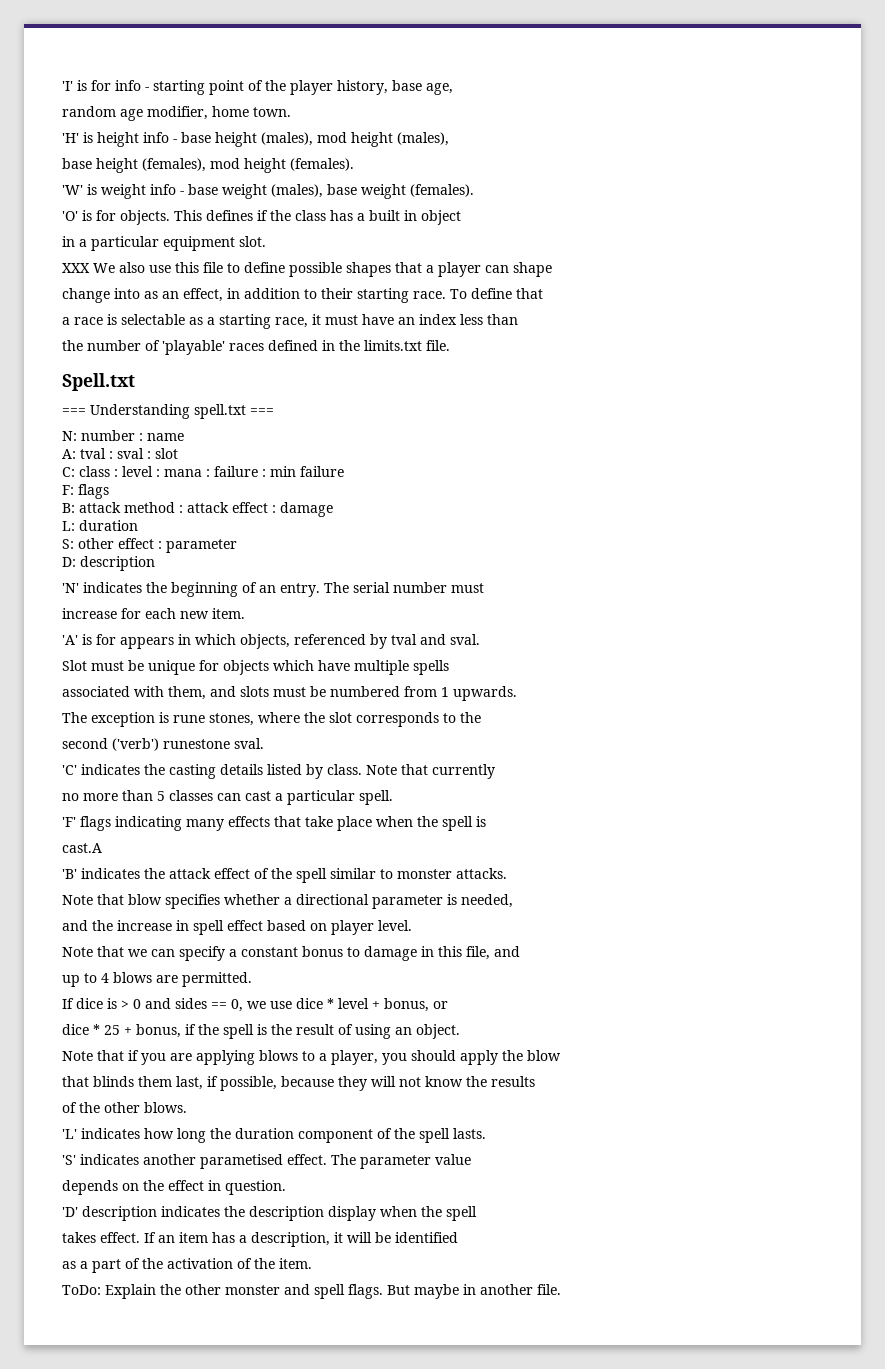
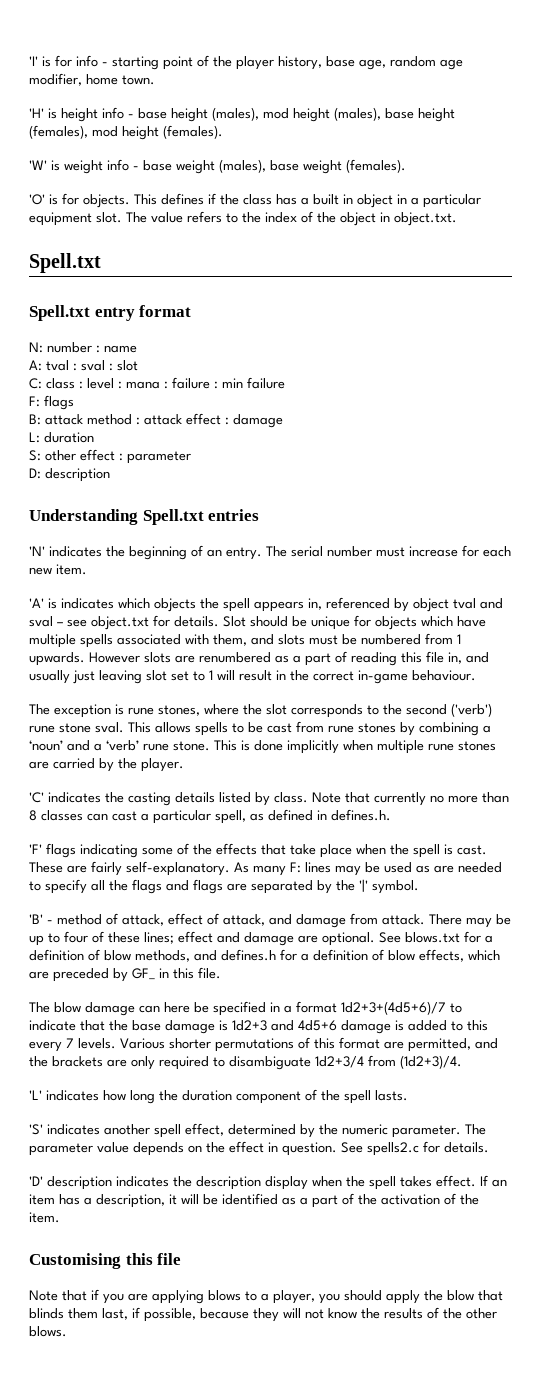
(453, 89) // -> (386, 64) none
(449, 139) // -> (381, 114) none
(461, 217) // -> (393, 201) none
[62,262,552,277] [62,288,543,303] [62,314,518,329] [62,340,450,355] [62,373,135,391] [62,404,274,419] // XXX We also use this file to define possible shapes that a player can shape // change into as an effect, in addition to their starting race. To define that // a race is selectable as a starting race, it must have an index less than // the number of 'playable' races defined in the limits.txt file. // Spell.txt // === Understanding spell.txt === -> [126,211,457,226] [29,253,101,273] [29,305,192,321] The value refers to the index of the object in object.txt. // Spell.txt // Spell.txt entry format
(155, 563) none -> [29,509,260,525] // Understanding Spell.txt entries
(484, 588) // -> (405, 552) none
[96,634,290,649] for appears in which objects, -> [61,598,322,612] indicates which objects the spell appears in,
(387, 641) none -> [413,598,449,612] object
[450,634,480,645] [62,660,124,671] sval. // Slot must -> [29,615,288,630] sval – see object.txt for details. Slot should
(449, 667) // -> (113, 641) none
(517, 693) none -> [89,651,489,666] [29,670,476,684] However slots are renumbered as a part of reading this file in, and usually just leaving slot set to 1 will result in the correct in-game behaviour.
(481, 717) // -> (402, 709) none
[163,738,264,749] runestone sval. -> [29,721,491,736] [29,740,496,754] [29,758,184,772] rune stone sval. This allows spells to be cast from rune stones by combining a ‘noun’ and a ‘verb’ rune stone. This is done implicitly when multiple rune stones are carried by the player.
(495, 771) // -> (426, 799) none
[157,791,165,801] 5 -> [29,810,37,821] 8
[359,790,393,805] spell. -> [215,809,391,824] spell, as defined in defines.h.
[186,819,224,831] many -> [142,843,212,855] some of the
[62,843,102,853] [62,868,507,883] [62,894,513,909] [62,920,412,935] [62,946,520,961] [62,972,252,987] [62,998,448,1012] [62,1024,460,1039] // cast.A // 'B' indicates the attack effect of the spell similar to monster attacks. // Note that blow specifies whether a directional parameter is needed, // and the increase in spell effect based on player level. // Note that we can specify a constant bonus to damage in this file, and // up to 4 blows are permitted. // If dice is > 0 and sides == 0, we use dice * level + bonus, or // dice * 25 + bonus, if the spell is the result of using an object. -> [457,845,487,855] [29,861,502,876] [29,879,419,894] [29,913,511,928] [29,931,493,946] [29,949,500,962] [29,967,221,982] [29,1001,462,1016] [29,1020,488,1034] [29,1037,498,1052] [29,1055,462,1070] [29,1089,408,1104] [29,1123,486,1138] [29,1141,489,1156] [29,1175,507,1190] [29,1193,479,1208] [29,1212,60,1223] [29,1253,182,1269] cast. These are fairly self-explanatory. As many F: lines may be used as are needed to specify all the flags and flags are separated by the '|' symbol. // 'B' - method of attack, effect of attack, and damage from attack. There may be up to four of these lines; effect and damage are optional. See blows.txt for a definition of blow methods, and defines.h for a definition of blow effects, which are preceded by GF_ in this file. // The blow damage can here be specified in a format 1d2+3+(4d5+6)/7 to indicate that the base damage is 1d2+3 and 4d5+6 damage is added to this every 7 levels. Various shorter permutations of this format are permitted, and the brackets are only required to disambiguate 1d2+3/4 from (1d2+3)/4. // 'L' indicates how long the duration component of the spell lasts. // 'S' indicates another spell effect, determined by the numeric parameter. The parameter value depends on the effect in question. See spells2.c for details. // 'D' description indicates the description display when the spell takes effect. If an item has a description, it will be identified as a part of the activation of the item. // Customising this file
(561, 1055) // -> (474, 1295) none
(535, 1081) // -> (423, 1313) none
[62,1128,486,1143] [62,1154,471,1169] [62,1180,286,1195] [62,1206,477,1221] [62,1232,458,1247] [62,1258,312,1273] [62,1284,561,1299] // 'L' indicates how long the duration component of the spell lasts. // 'S' indicates another parametised effect. The parameter value // depends on the effect in question. // 'D' description indicates the description display when the spell // takes effect. If an item has a description, it will be identified // as a part of the activation of the item. // ToDo: Explain the other monster and spell flags. But maybe in another file. -> (67, 1331) none

